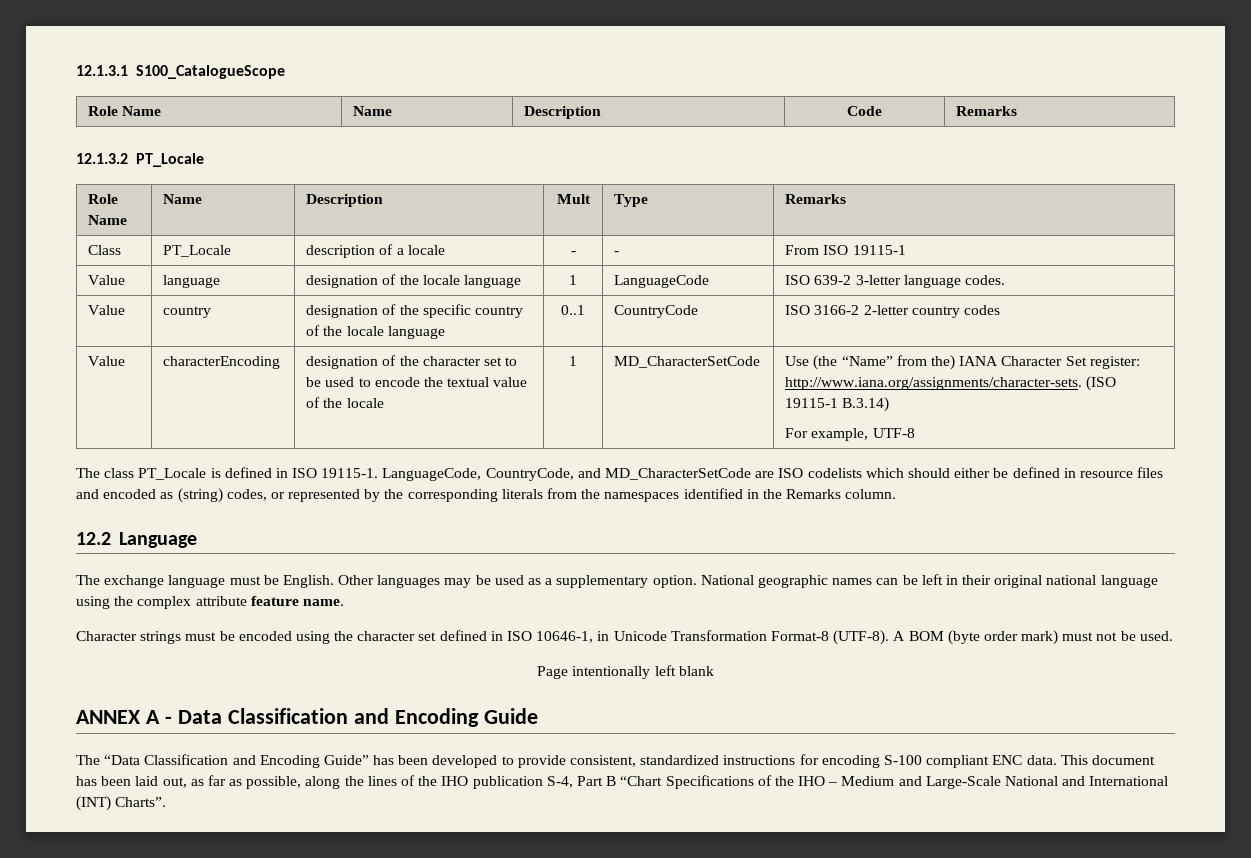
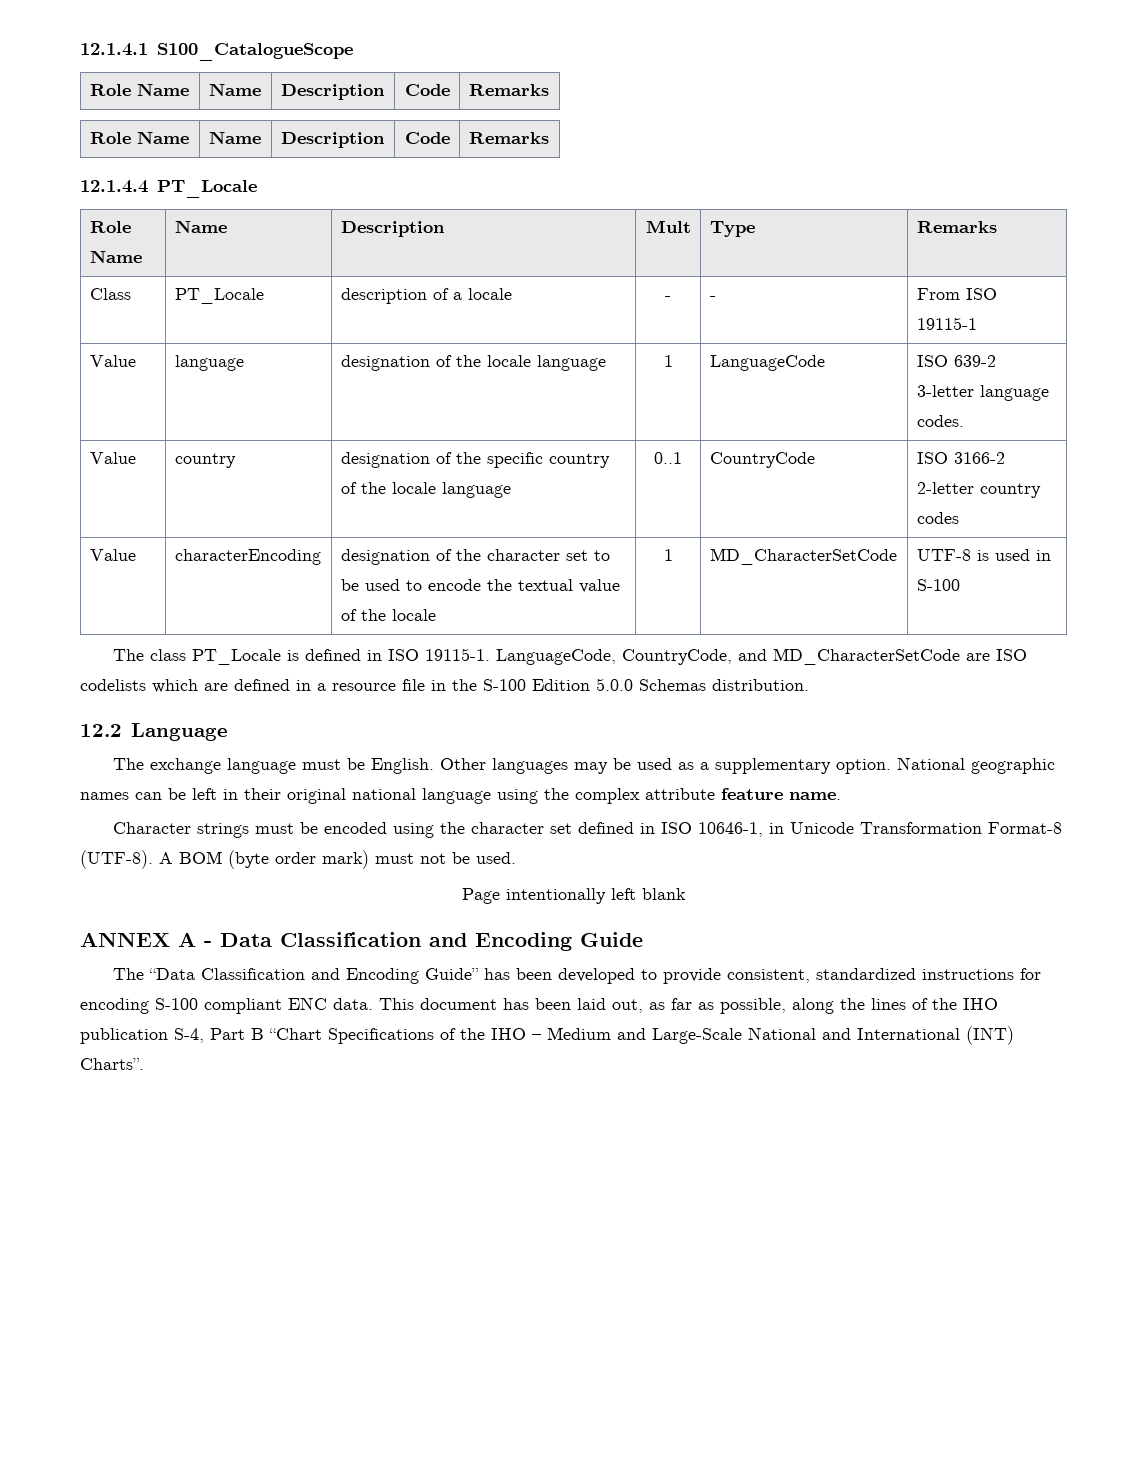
[76,65,128,76] 12.1.3.1 -> [80,43,148,56] 12.1.4.1
[76,153,128,164] // 12.1.3.2 -> [89,131,189,144] [208,131,261,144] [280,132,385,148] [404,132,450,144] [468,132,549,144] [80,180,148,193] // Role Name | Name | Description | Code | Remarks // 12.1.4.4
[785,355,1140,370] [785,376,1117,391] [785,397,890,412] [785,428,915,441] Use (the “Name” from the) IANA Character Set register: http://www.iana.org/assignments/character-sets. (ISO 19115-1 B.3.14) // For example, UTF-8 -> [916,549,1051,561] [916,579,960,591] UTF-8 is used in S-100
[907,467,1164,478] [76,488,897,503] should either be defined in resource files and encoded as (string) codes, or represented by the corresponding literals from the namespaces identified in the Remarks column. -> [204,678,809,691] are defined in a resource file in the S-100 Edition 5.0.0 Schemas distribution.

